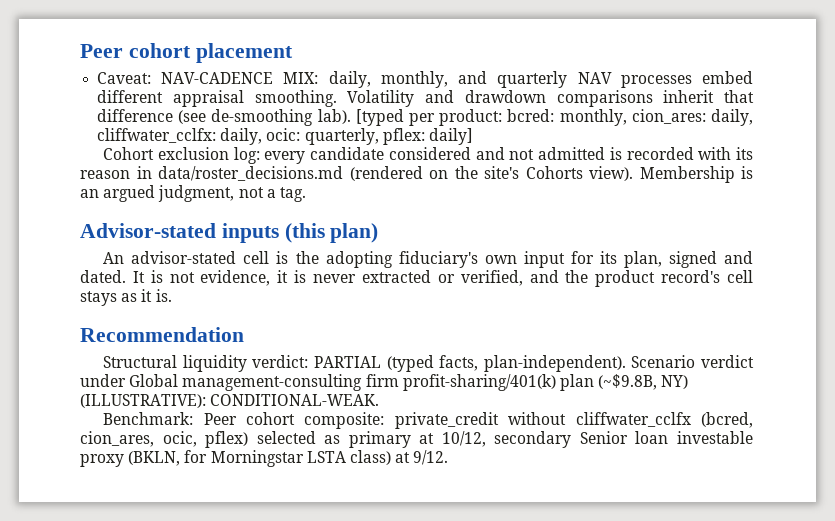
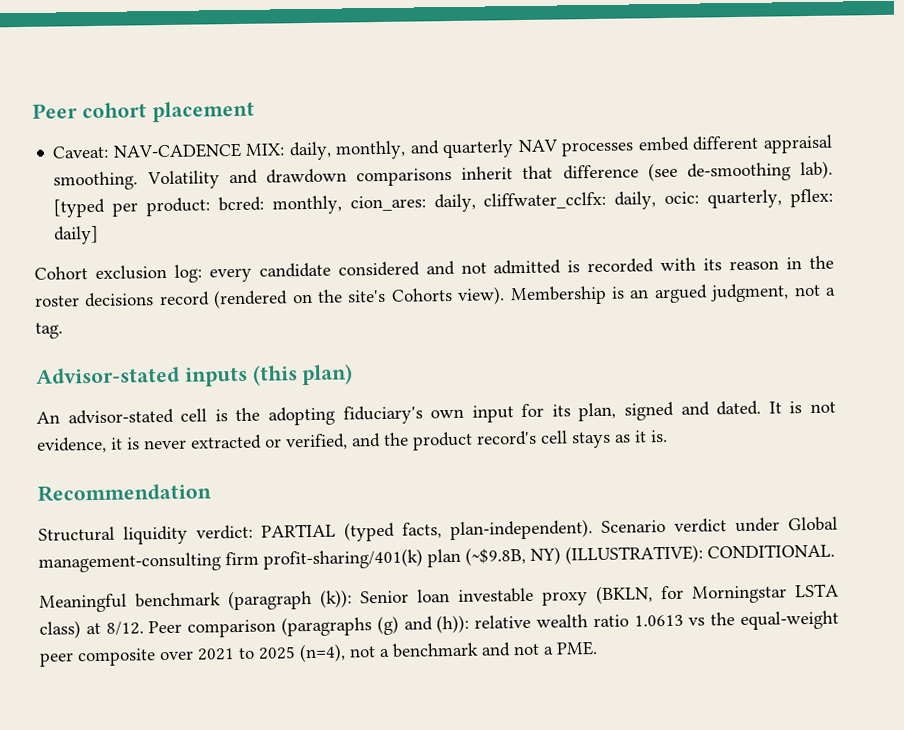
[158,166,343,181] data/roster_decisions.md -> [808,255,834,270] [34,291,210,308] the roster decisions record
[210,394,380,406] [103,412,753,429] [80,431,572,448] CONDITIONAL-WEAK. // Benchmark: Peer cohort composite: private_credit without cliffwater_cclfx (bcred, cion_ares, ocic, pflex) selected as primary at 10/12, secondary -> [707,543,835,559] [39,589,352,613] CONDITIONAL. // Meaningful benchmark (paragraph (k)):
[413,450,449,465] 9/12. -> [105,610,839,638] [39,641,598,667] 8/12. Peer comparison (paragraphs (g) and (h)): relative wealth ratio 1.0613 vs the equal-weight peer composite over 2021 to 2025 (n=4), not a benchmark and not a PME.

